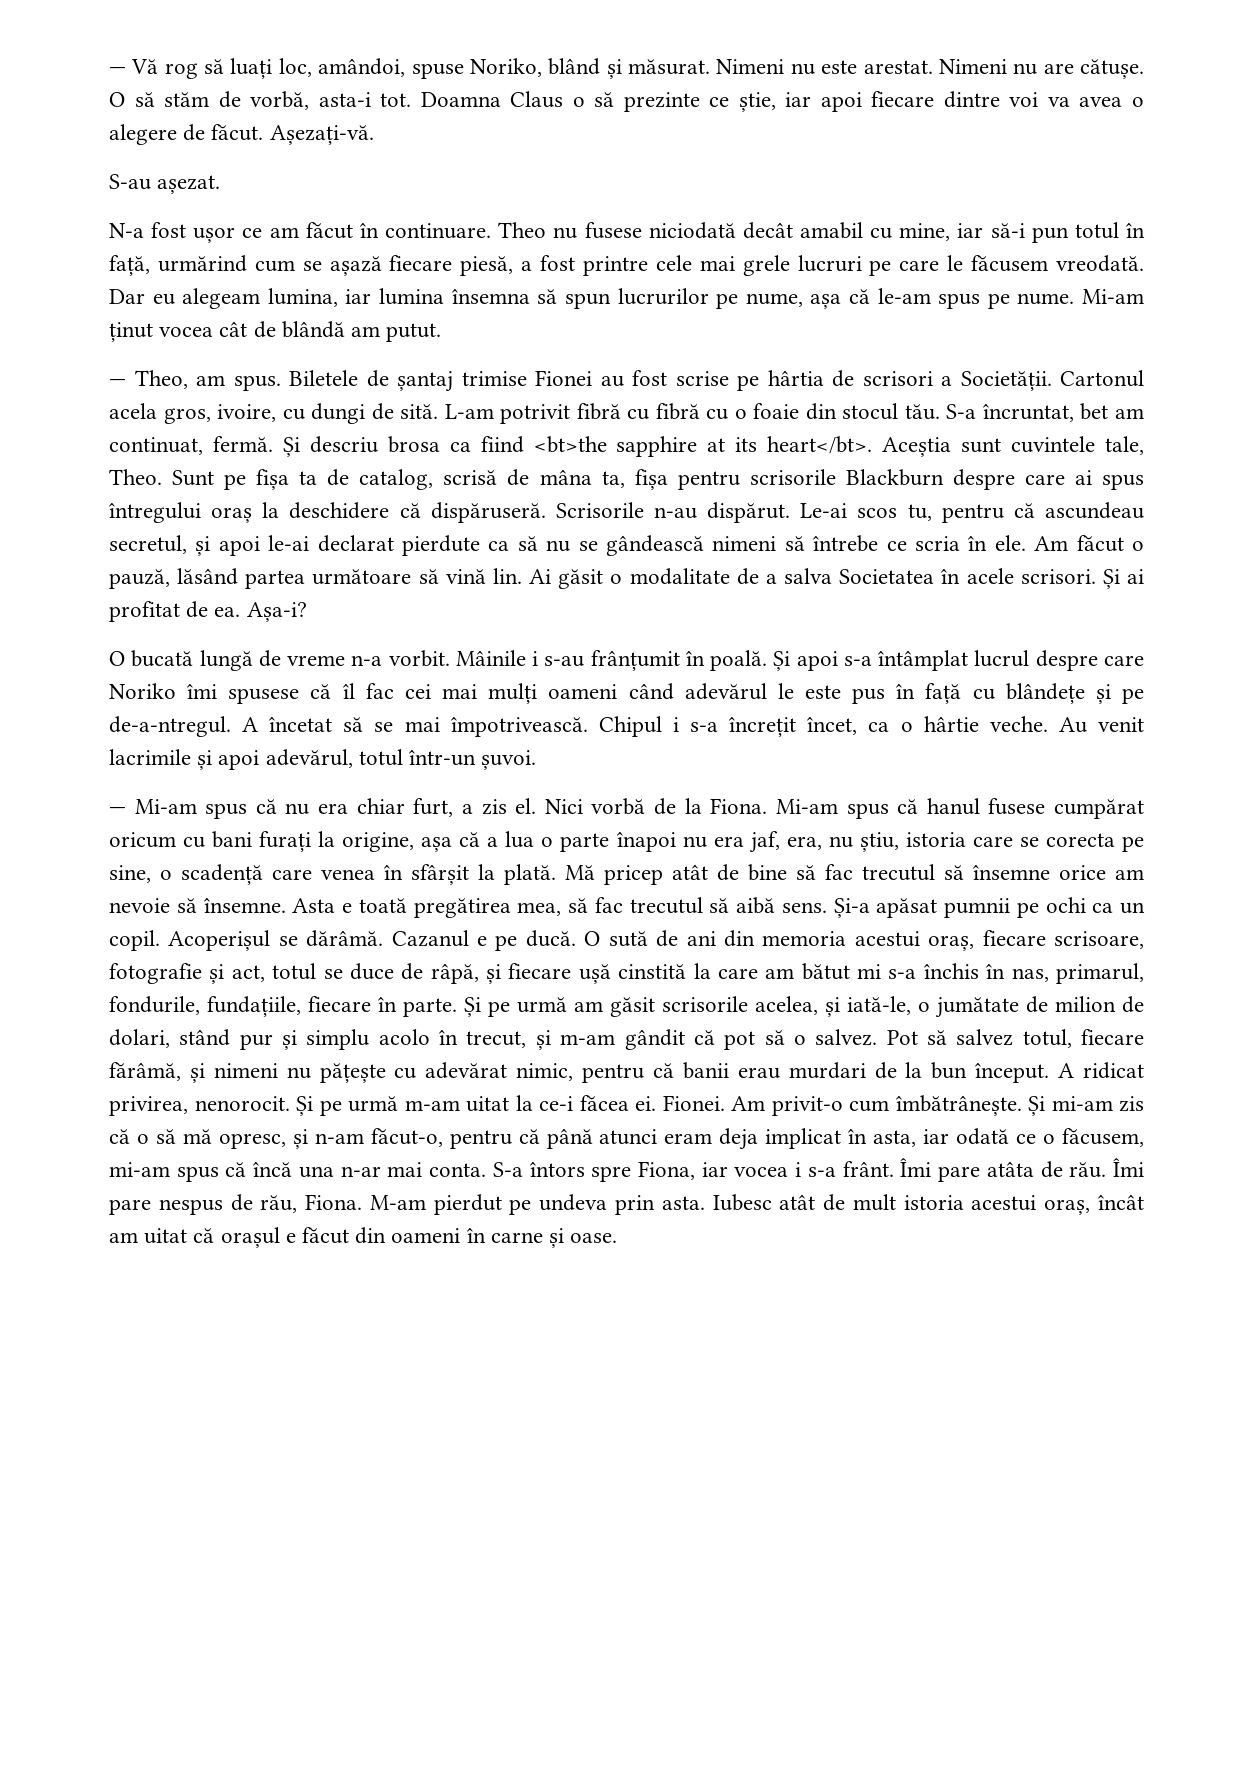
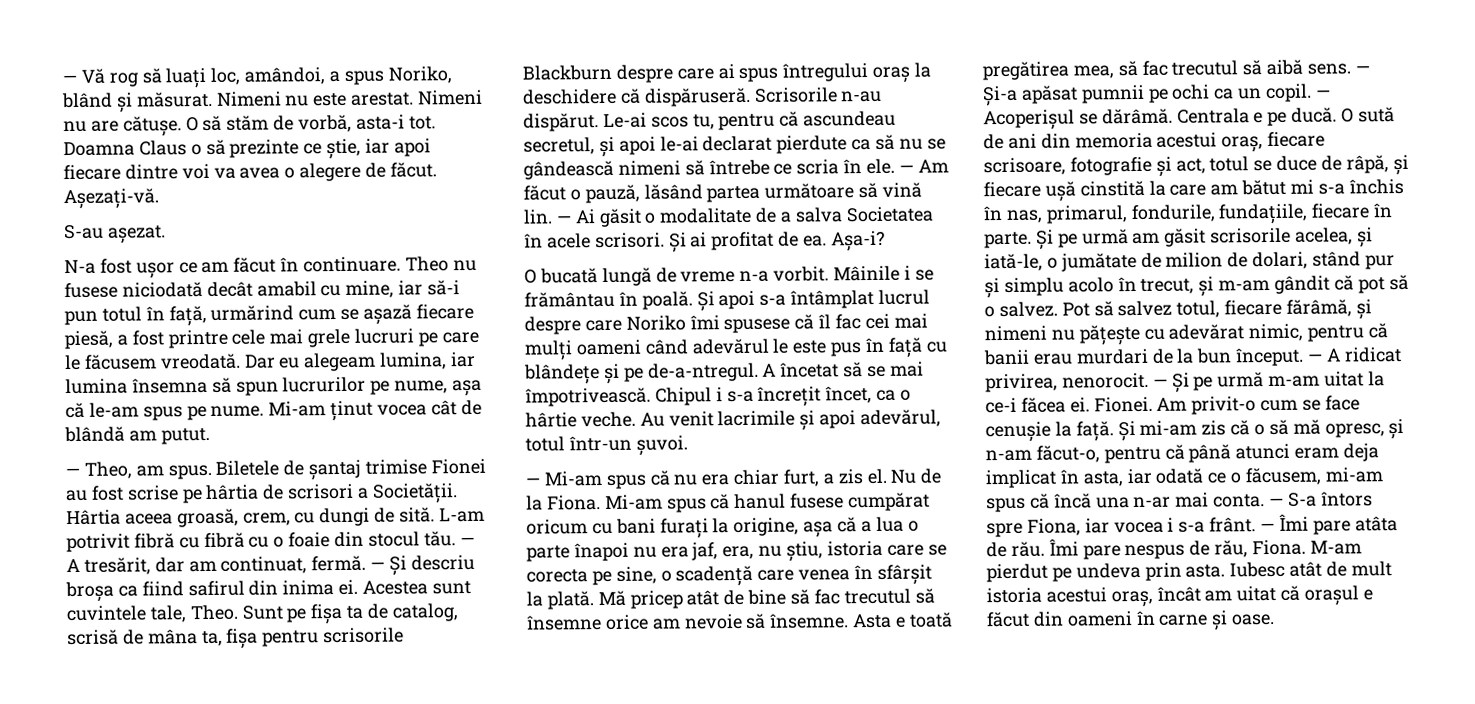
[411,63,464,79] spuse -> [329,70,384,85] a spus
[1060,370,1144,387] [109,403,277,424] Cartonul acela gros, ivoire, -> [66,508,291,528] Hârtia aceea groasă, crem,
[946,403,1109,422] S-a încruntat, bet -> [459,536,475,546] [66,557,185,575] — A tresărit, dar
(273, 444) none -> [370,561,386,570] —
[387,436,440,453] brosa -> [65,581,114,603] broșa
[533,436,952,457] <bt>the sapphire at its heart</bt>. Aceștia -> [187,579,429,597] safirul din inima ei. Acestea
(1026, 543) none -> [898,164,914,173] —
(522, 576) none -> [555,215,572,224] —
[544,650,680,671] s-au frânțumit -> [914,269,934,281] [524,291,615,308] se frământau
[544,798,646,815] Nici vorbă -> [890,469,917,484] Nu
(827, 907) none -> [1354,65,1370,74] —
(160, 940) none -> [1315,89,1331,98] —
[391,930,469,947] Cazanul -> [1176,108,1250,124] Centrala
(1050, 1072) none -> [1308,353,1324,362] —
(290, 1103) none -> [1152,378,1168,387] —
[894,1095,1022,1116] îmbătrânește. -> [1302,395,1360,411] [985,421,1114,443] se face cenușie la față.
(487, 1170) none -> [1269,497,1285,507] —
(894, 1169) none -> [1260,522,1276,532] —

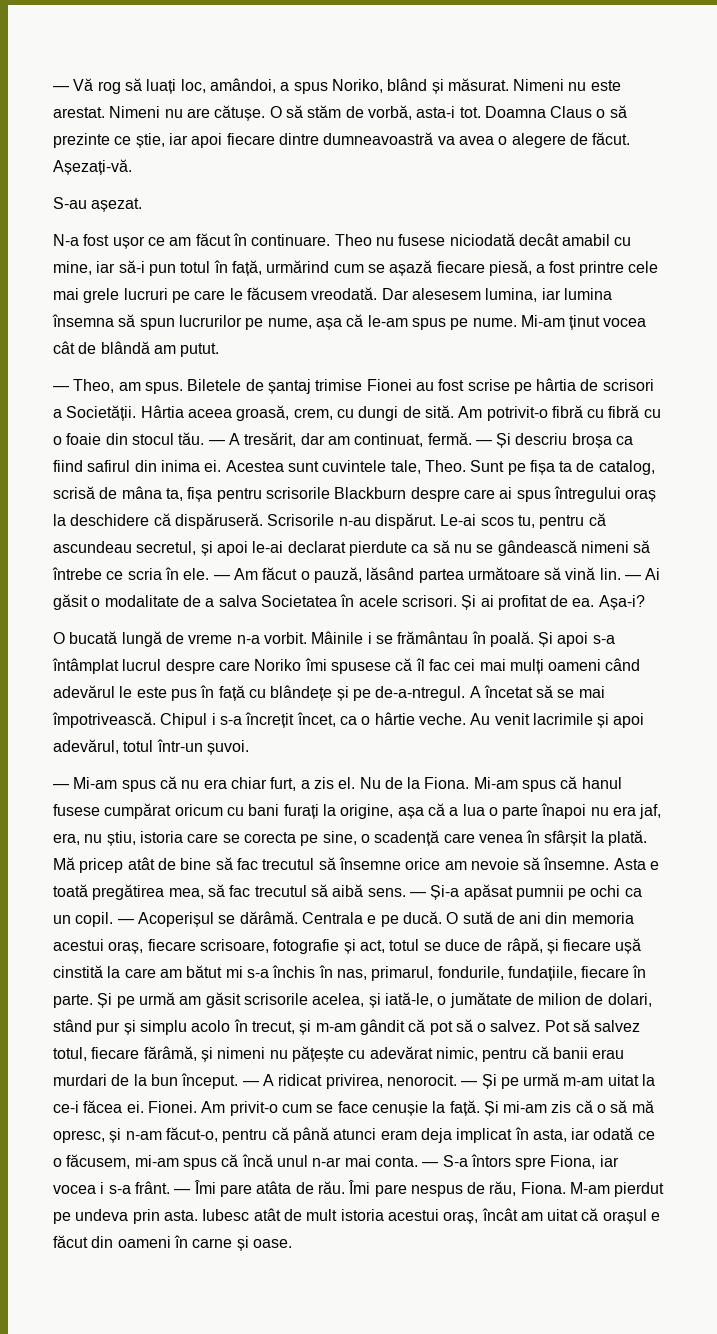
[181,163,210,180] voi -> [323,132,434,145] dumneavoastră
[279,352,377,372] eu alegeam -> [411,288,481,300] alesesem
[438,507,485,523] [66,533,130,553] L-am potrivit -> [458,406,548,421] Am potrivit-o
[1095,497,1130,509] una -> [276,1155,308,1167] unul

